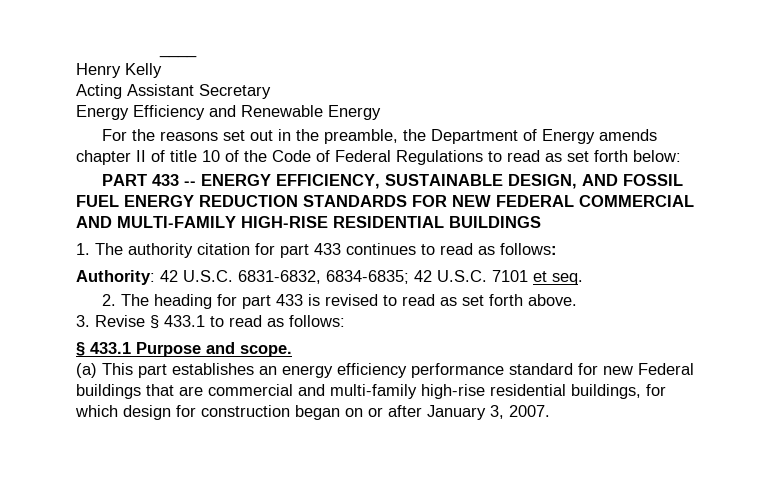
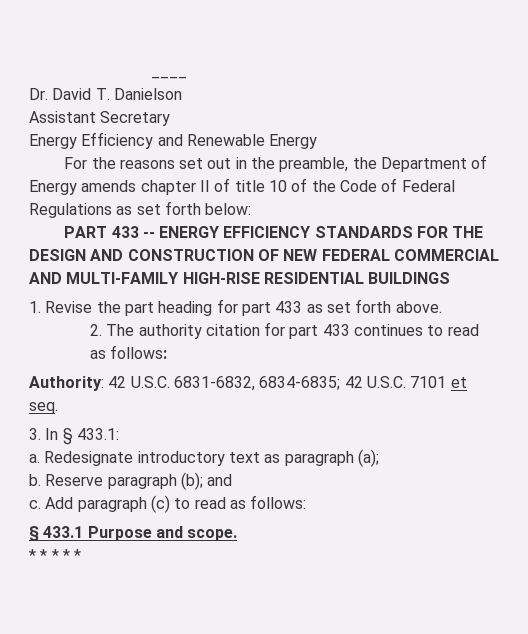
[76,63,162,78] [76,84,122,99] Henry Kelly // Acting -> [29,88,182,100] Dr. David T. Danielson //
[488,150,540,162] to read -> (112, 210) none
[275,174,683,189] [76,195,447,207] EFFICIENCY, SUSTAINABLE DESIGN, AND FOSSIL FUEL ENERGY REDUCTION STANDARDS FOR -> [223,226,484,238] [29,249,279,261] EFFICIENCY STANDARDS FOR THE DESIGN AND CONSTRUCTION OF
(90, 249) none -> [45,299,442,316] [89,324,102,336] Revise the part heading for part 433 as set forth above. // 2.
[101,294,577,309] [76,315,205,329] 2. The heading for part 433 is revised to read as set forth above. // 3. Revise § 433.1 -> [29,428,119,445] [29,449,379,467] [29,472,233,490] [29,495,170,513] 3. In § 433.1: // a. Redesignate introductory text as paragraph (a); // b. Reserve paragraph (b); and // c. Add paragraph (c)
[76,363,694,378] [76,384,666,399] [75,405,550,420] (a) This part establishes an energy efficiency performance standard for new Federal buildings that are commercial and multi-family high-rise residential buildings, for which design for construction began on or after January 3, 2007. -> [29,549,82,561] * * * * *

